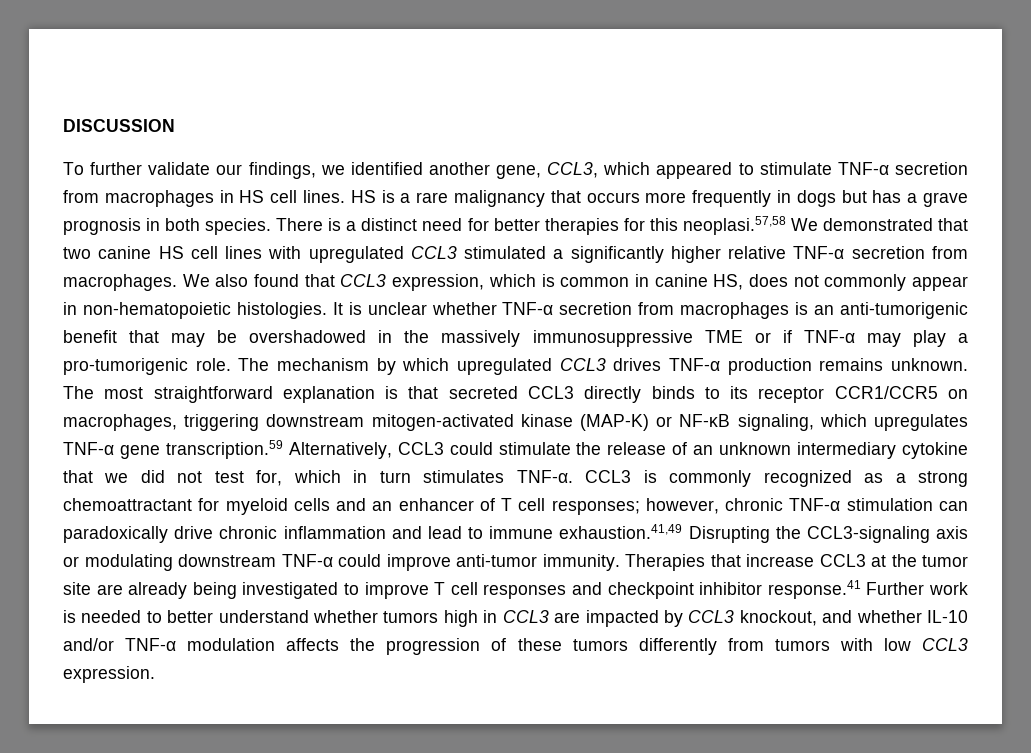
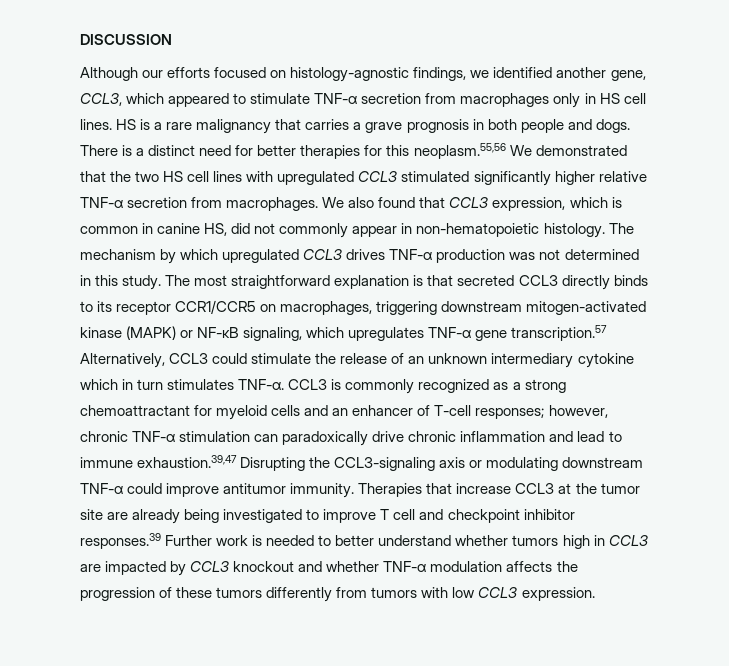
[63,162,243,175] To further validate our -> [80,67,410,82] Although our efforts focused on histology-agnostic
(214, 198) none -> [553,93,581,108] only
[586,190,902,207] occurs more frequently in dogs but has -> [305,119,350,130] carries
[205,218,272,235] species. -> [520,119,630,133] people and dogs.
[682,216,786,235] neoplasi.57,58 -> [413,143,506,159] neoplasm.55,56
[63,246,152,259] two canine -> [110,171,160,182] the two
[553,249,564,259] a -> (470, 176) none
[748,274,788,287] does -> [231,223,251,234] did
[236,302,968,319] [63,330,969,347] [63,358,231,375] histologies. It is unclear whether TNF-α secretion from macrophages is an anti-tumorigenic benefit that may be overshadowed in the massively immunosuppressive TME or if TNF-α may play a pro-tumorigenic role. -> [543,223,605,238] histology.
[819,358,968,371] remains unknown. -> [509,249,639,260] [80,275,162,290] was not determined in this study.
[580,414,649,431] (MAP-K) -> [126,326,177,340] (MAPK)
[165,440,283,459] transcription.59 -> [511,325,608,341] transcription.57
[63,470,283,486] that we did not test for, -> (634, 360) none
[501,498,546,511] T cell -> [434,405,472,416] T-cell
[559,524,683,539] exhaustion.41,49 -> [137,455,238,468] exhaustion.39,47
[456,554,537,567] anti-tumor -> [223,483,287,494] antitumor
[483,584,567,599] responses -> (416, 514) none
[767,580,861,599] response.41 -> [80,533,161,549] responses.39
[739,610,817,626] knockout, -> [233,561,295,572] knockout
[926,610,968,623] [63,638,114,651] IL-10 and/or -> (380, 566) none

